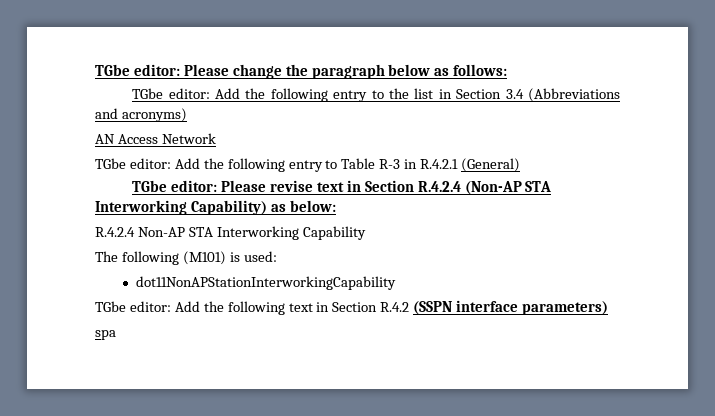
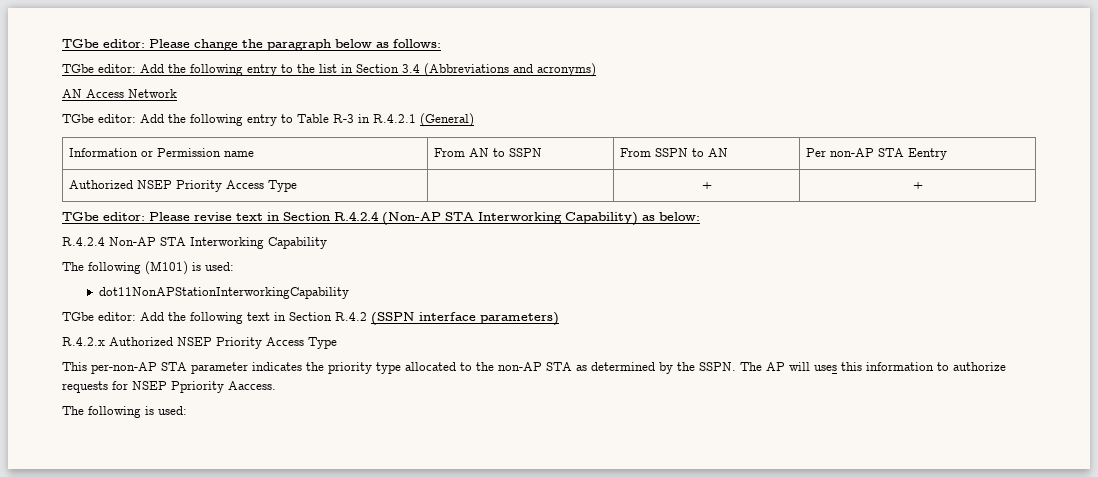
(521, 165) none -> [69,148,255,157] [434,148,543,157] [620,148,729,157] [806,148,948,160] [69,180,298,192] [701,182,712,189] [912,182,923,189] // Information or Permission name | From AN to SSPN | From SSPN to AN | Per non-AP STA Eentry // Authorized NSEP Priority Access Type | | + | +
[95,330,116,340] spa -> [62,337,337,349] [62,362,1006,374] [62,381,276,393] [62,406,187,418] R.4.2.x Authorized NSEP Priority Access Type // This per-non-AP STA parameter indicates the priority type allocated to the non-AP STA as determined by the SSPN. The AP will uses this information to authorize requests for NSEP Ppriority Aaccess. // The following is used:

